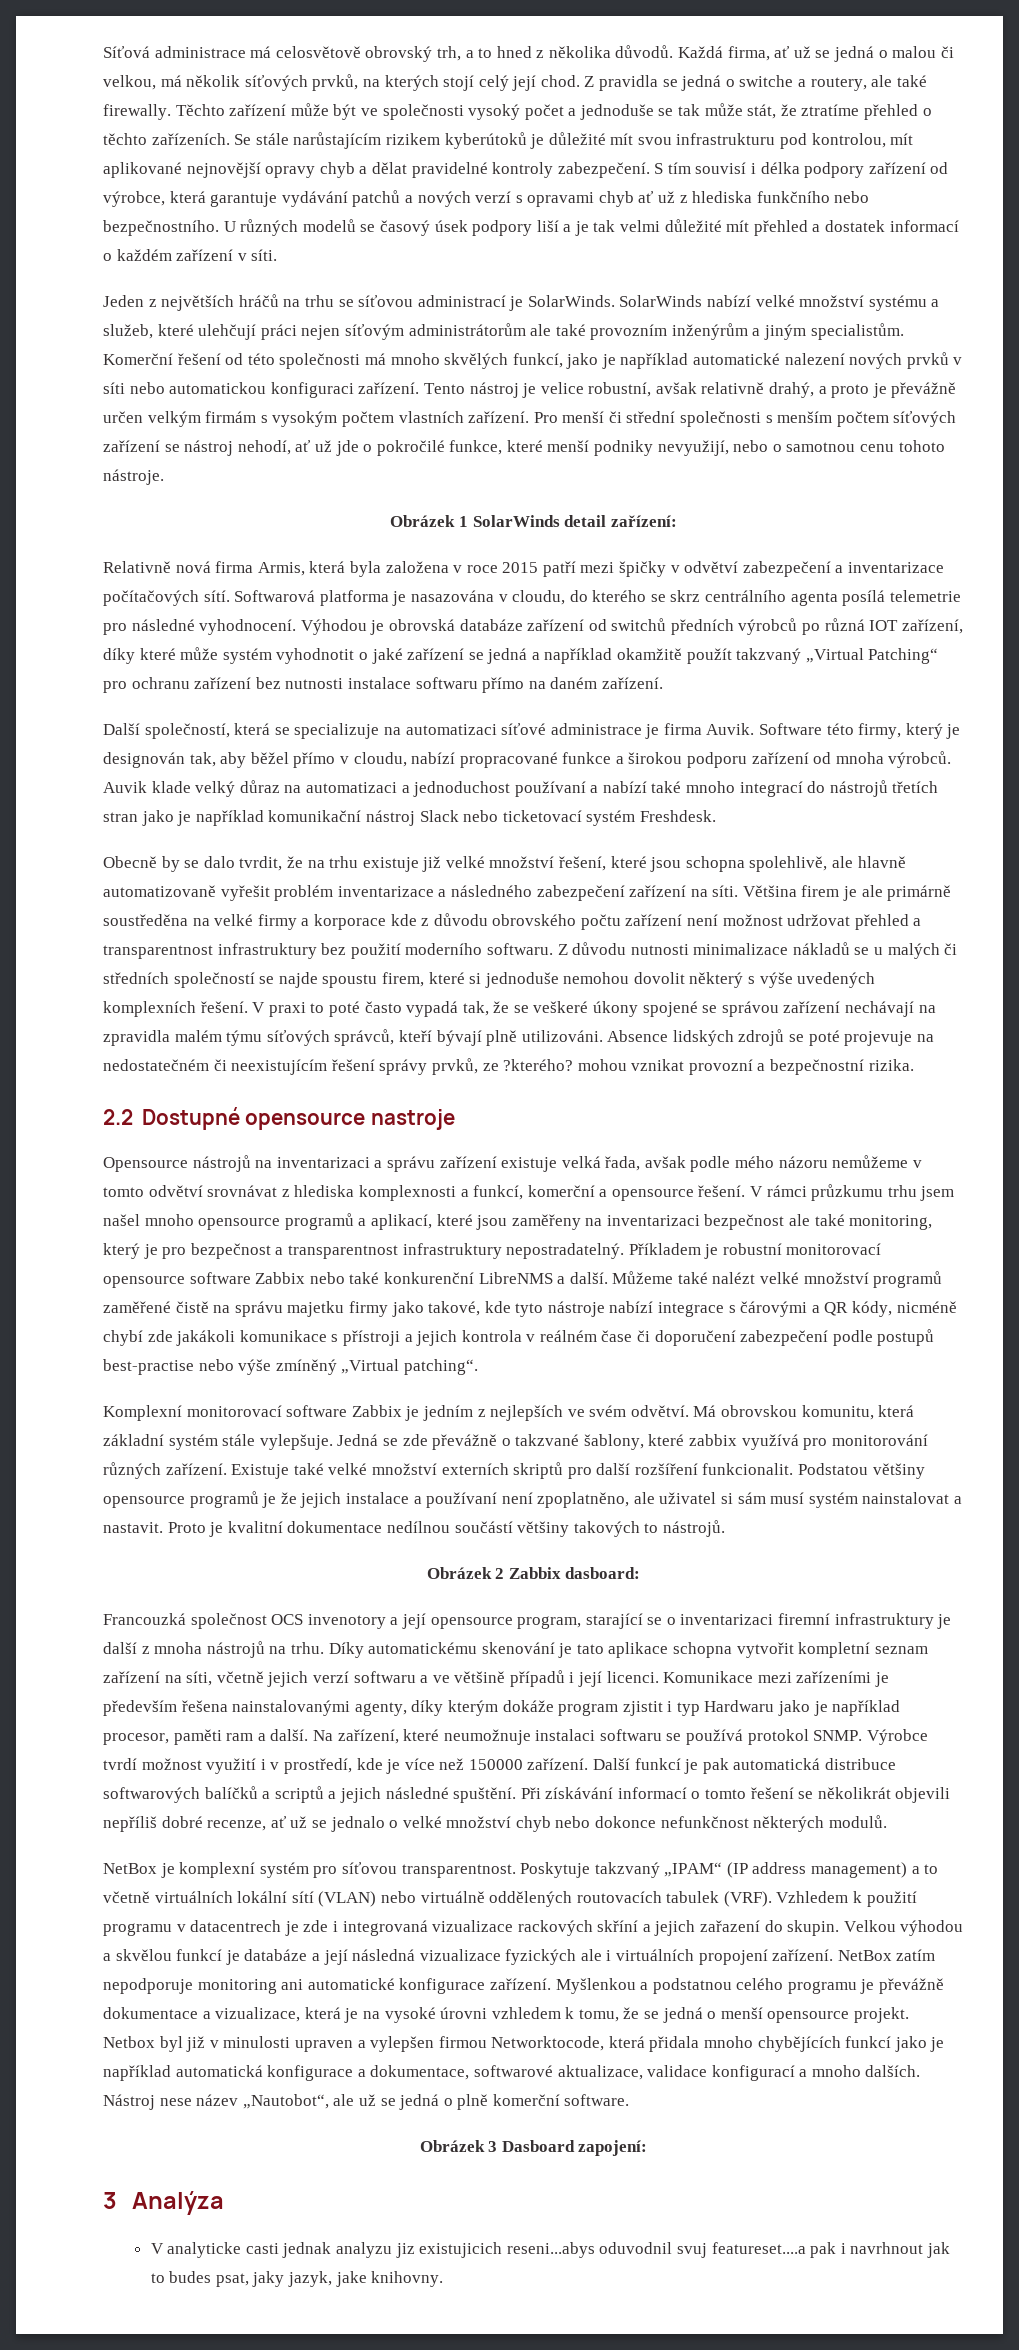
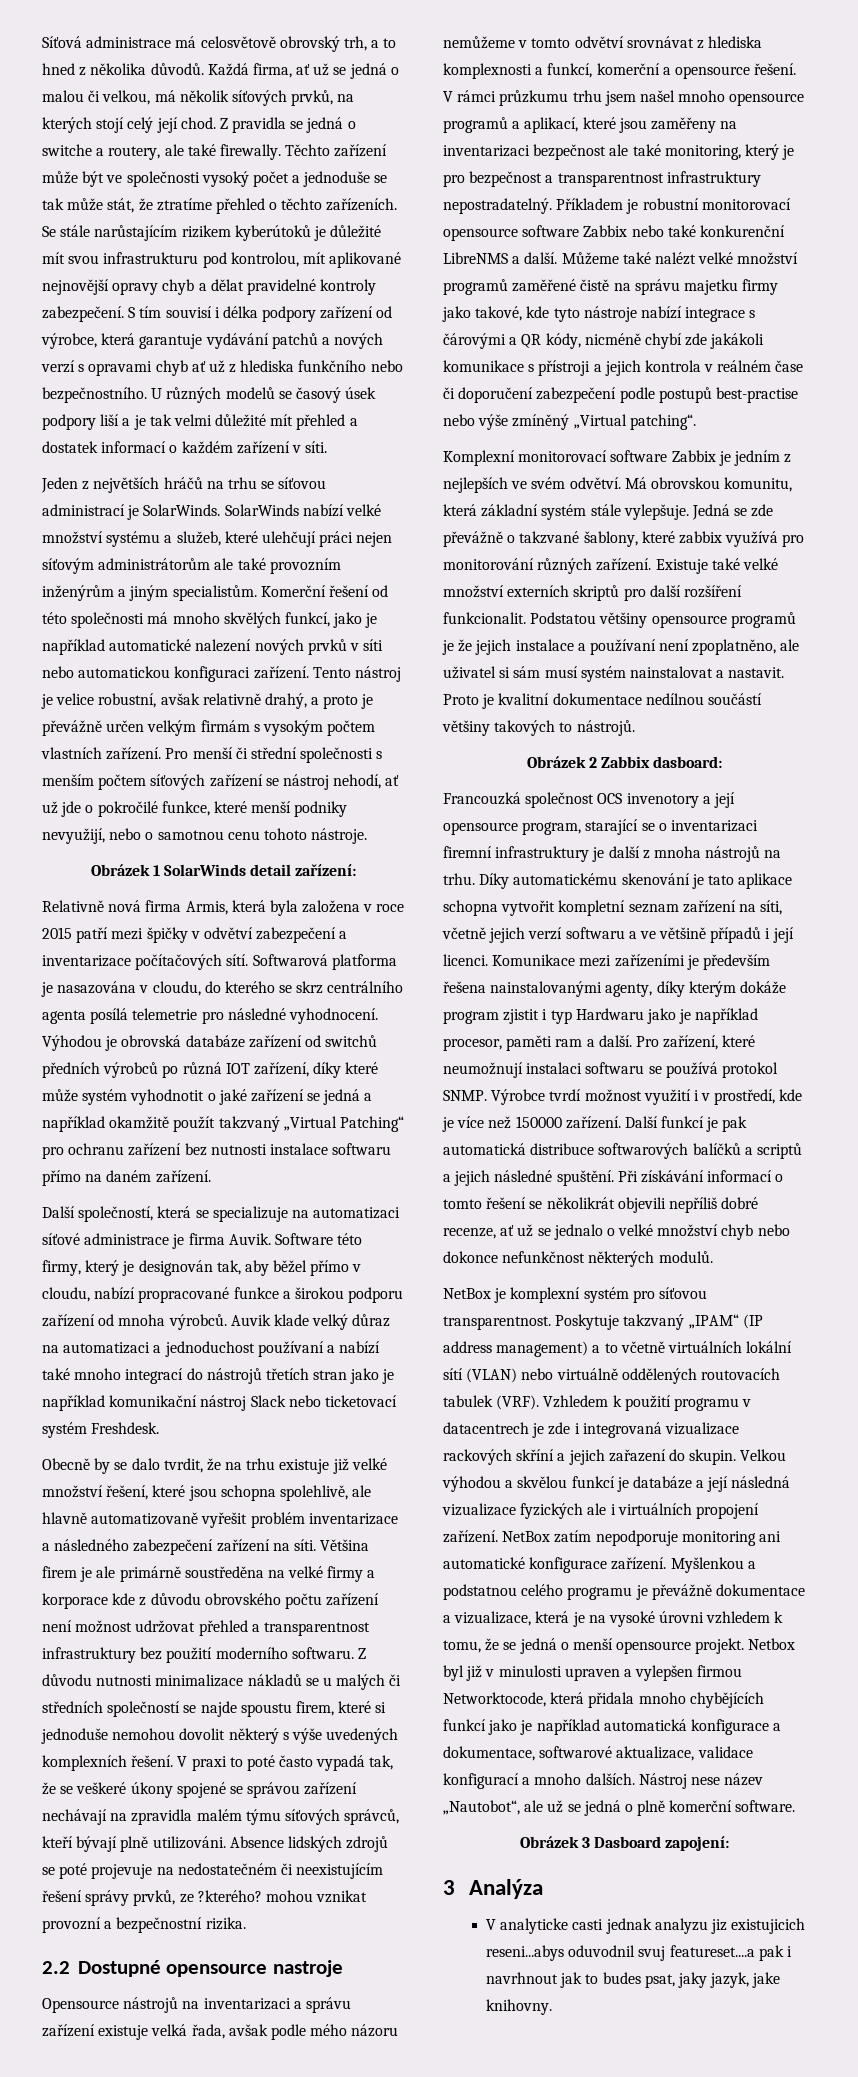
[312,1730,333,1741] Na -> [635,1036,659,1047] Pro
[443,1729,531,1745] neumožnuje -> [443,1062,523,1078] neumožnují

